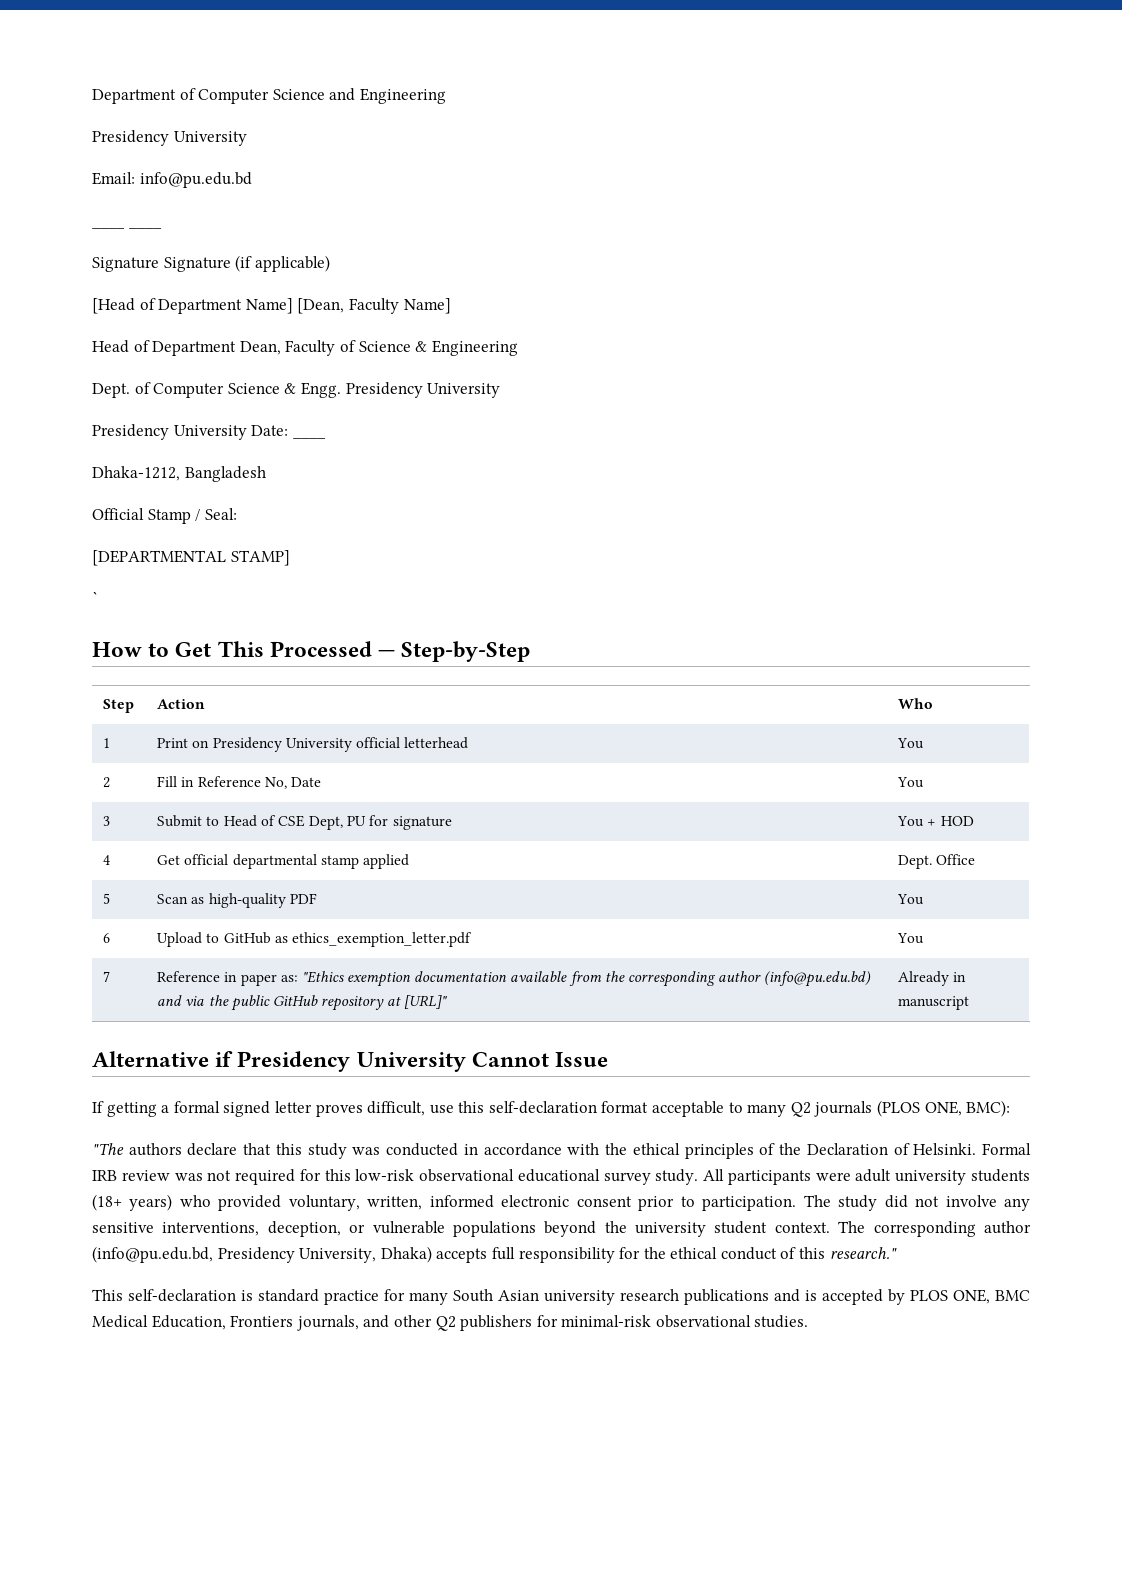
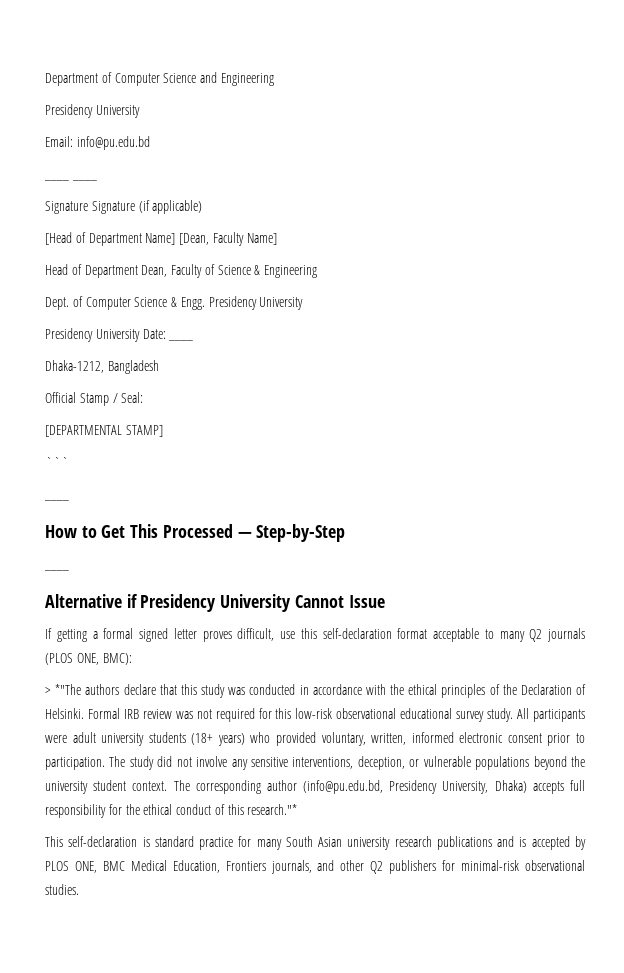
[92,591,99,604] ` -> [45,457,69,467] [44,499,69,501] ``` // ____
[103,699,135,713] [157,699,206,709] [898,698,934,709] [103,738,111,748] [157,737,469,752] [897,738,925,749] [103,777,111,788] [157,776,321,789] [897,777,925,788] [103,816,111,826] [157,815,452,830] [897,816,974,827] [103,855,111,865] [157,854,409,869] [898,854,976,869] [103,893,111,904] [157,893,317,908] [897,894,925,905] [103,933,111,943] [157,932,472,947] [897,933,925,944] [103,971,111,982] [157,971,872,987] [157,995,448,1011] [898,971,967,986] [898,996,970,1010] // Step | Action | Who // 1 | Print on Presidency University official letterhead | You // 2 | Fill in Reference No, Date | You // 3 | Submit to Head of CSE Dept, PU for signature | You + HOD // 4 | Get official departmental stamp applied | Dept. Office // 5 | Scan as high-quality PDF | You // 6 | Upload to GitHub as ethics_exemption_letter.pdf | You // 7 | Reference in paper as: "Ethics exemption documentation available from the corresponding author (info@pu.edu.bd) and via the public GitHub repository at [URL]" | Already in manuscript -> [44,569,69,571] // ____
[92,1143,124,1155] "The -> [45,684,82,695] > *"The
[829,1247,897,1259] research." -> [247,804,298,815] research."*

